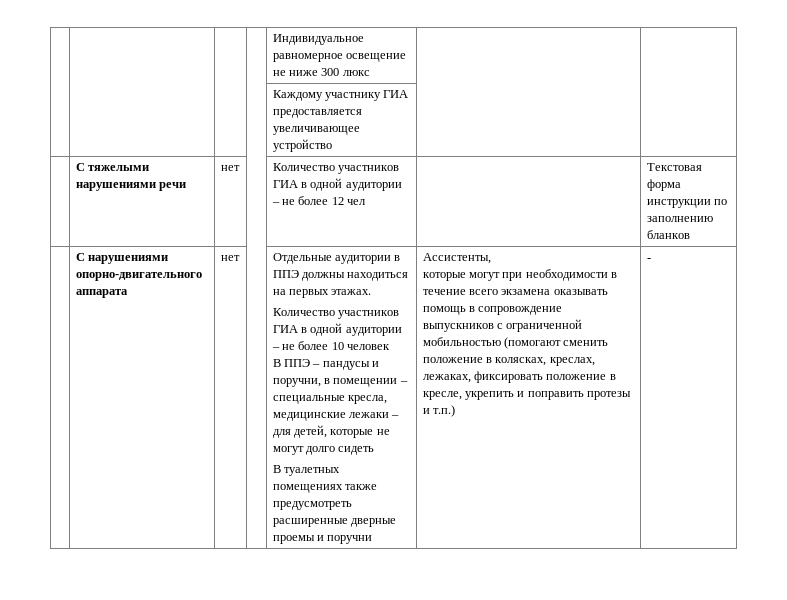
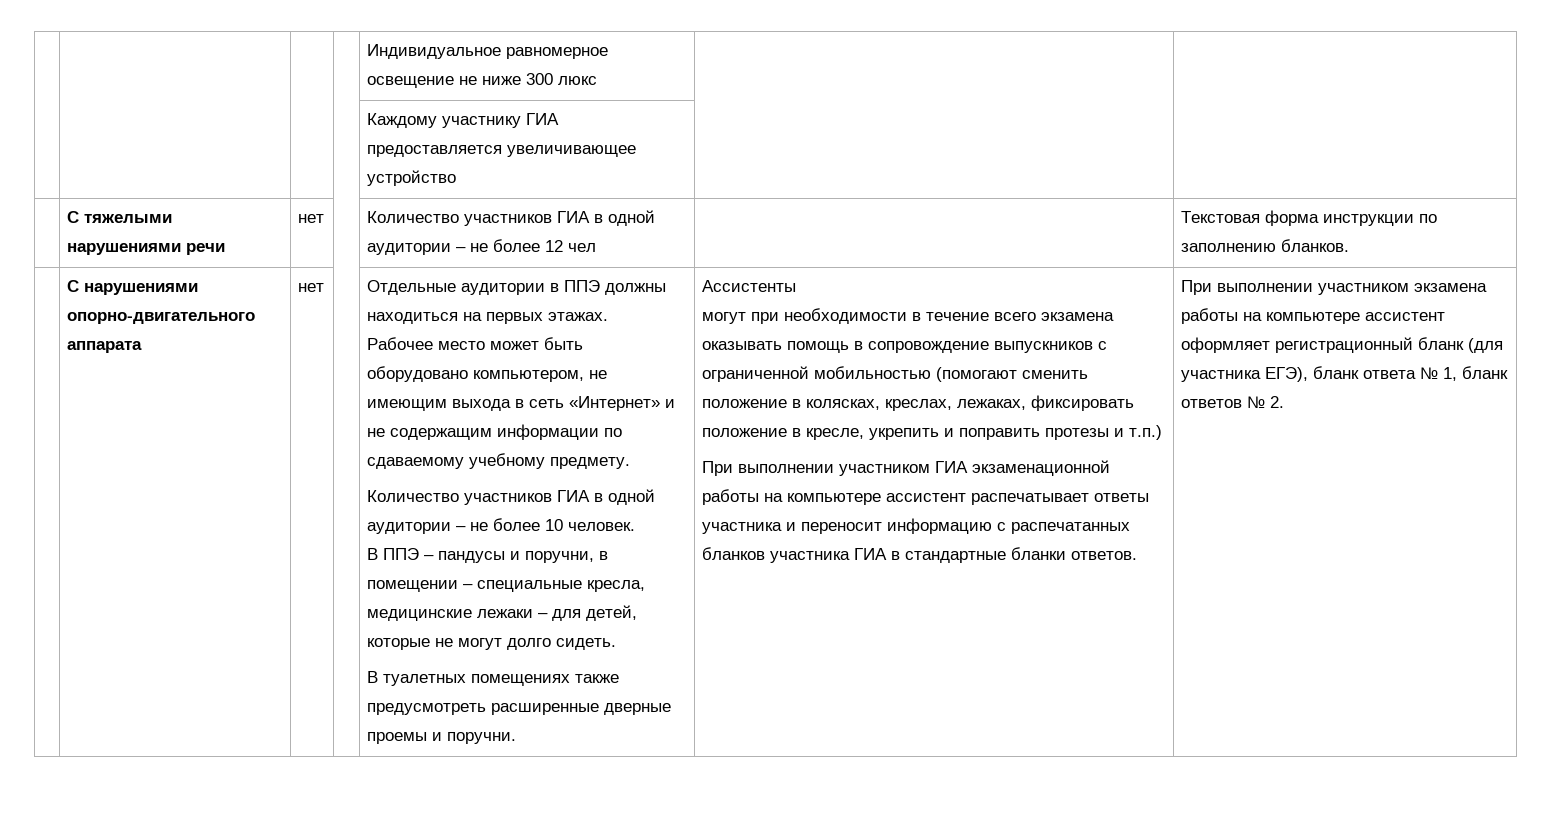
[646,230,690,239] бланков -> [1281,239,1350,252] бланков.
(372, 292) none -> [367,337,584,350] [367,366,608,382] [367,396,676,411] [367,424,623,440] [367,453,631,469] // Рабочее место может быть оборудовано компьютером, не имеющим выхода в сеть «Интернет» и не содержащим информации по сдаваемому учебному предмету.
[347,344,391,350] человек -> [568,522,636,531] человек.
[338,446,375,455] сидеть -> [556,638,617,650] сидеть.
[327,535,373,544] [422,253,491,264] [422,272,466,281] поручни | Ассистенты, // которые -> [447,732,517,744] [702,280,797,292] поручни. | Ассистенты //
[646,258,651,261] | - -> [702,460,1111,476] [702,489,1150,505] [702,518,1131,534] [702,547,1138,563] [1181,280,1488,295] [1181,308,1446,324] [1181,337,1504,353] [1181,366,1509,382] [1181,396,1285,408] // При выполнении участником ГИА экзаменационной работы на компьютере ассистент распечатывает ответы участника и переносит информацию с распечатанных бланков участника ГИА в стандартные бланки ответов. | При выполнении участником экзамена работы на компьютере ассистент оформляет регистрационный бланк (для участника ЕГЭ), бланк ответа № 1, бланк ответов № 2.

